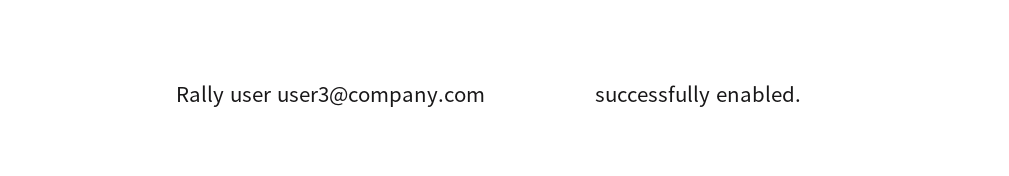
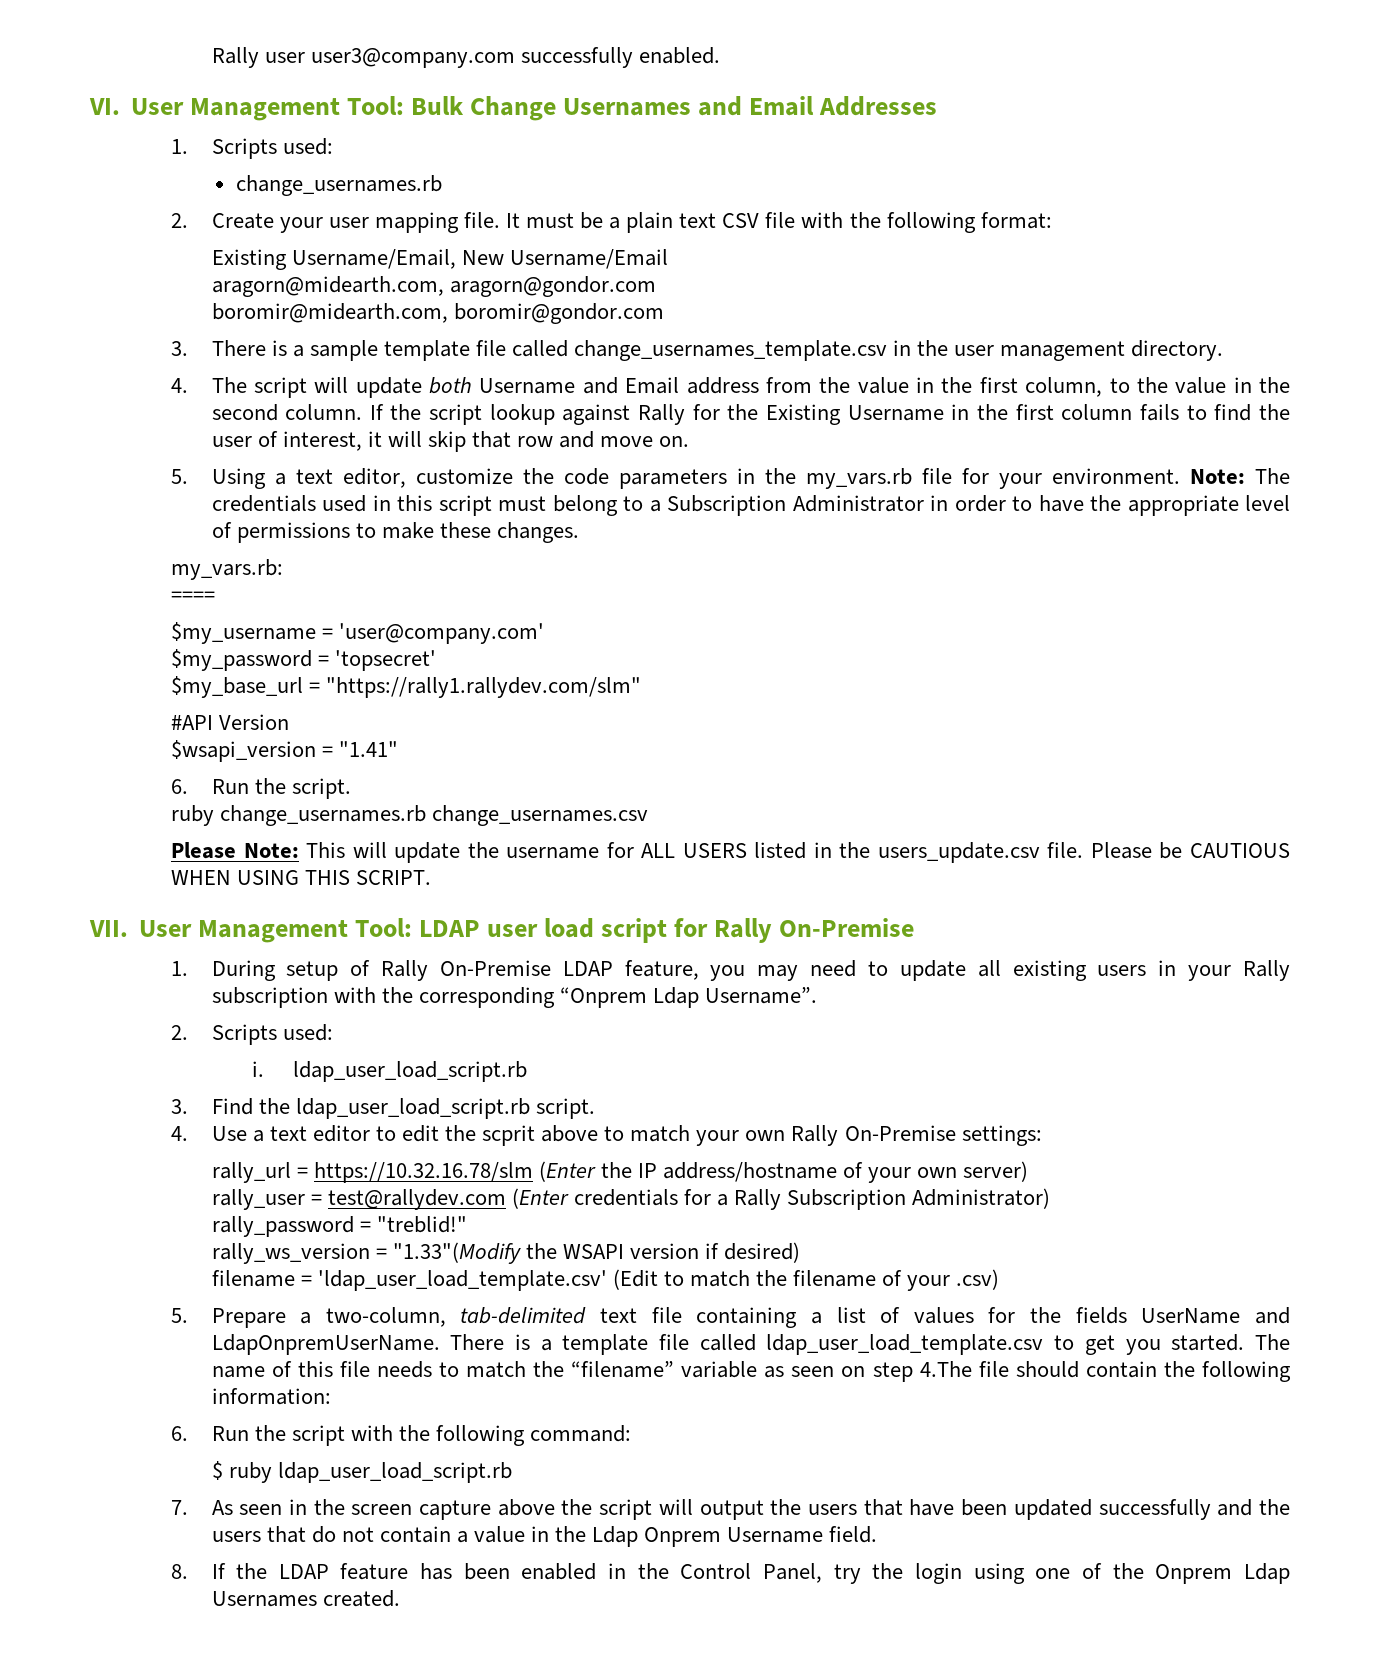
(802, 93) none -> [89,96,938,121] [171,138,333,159] [236,175,443,196] [171,212,1052,233] [211,249,668,270] [211,276,656,297] [211,303,664,324] [171,340,1224,361] [171,377,1291,398] [211,404,1291,425] [211,431,690,452] [171,468,1290,489] [211,495,1291,516] [211,522,579,543] [171,559,284,580] [171,591,216,602] [171,622,545,644] [171,649,437,671] [171,676,642,698] [171,714,290,730] [171,740,399,762] [171,778,351,799] [171,805,649,826] [171,842,1290,863] [171,870,432,885] [89,918,915,943] [171,960,1291,981] [211,987,817,1008] [171,1024,333,1045] [252,1061,527,1082] [171,1098,595,1119] [171,1125,1042,1146] [211,1161,1029,1183] [211,1188,1051,1210] [211,1216,467,1237] [211,1242,801,1264] [211,1269,1000,1291] [171,1307,1291,1328] [211,1334,1291,1355] [211,1361,1291,1382] [211,1388,331,1405] [171,1425,631,1446] [211,1461,512,1483] [171,1499,1290,1520] [211,1526,878,1547] [171,1563,1290,1584] [211,1590,400,1607] // VI. User Management Tool: Bulk Change Usernames and Email Addresses // 1. Scripts used: // change_usernames.rb // 2. Create your user mapping file. It must be a plain text CSV file with the following format: // Existing Username/Email, New Username/Email // aragorn@midearth.com, aragorn@gondor.com // boromir@midearth.com, boromir@gondor.com // 3. There is a sample template file called change_usernames_template.csv in the user management directory. // 4. The script will update both Username and Email address from the value in the first column, to the value in the second column. If the script lookup against Rally for the Existing Username in the first column fails to find the user of interest, it will skip that row and move on. // 5. Using a text editor, customize the code parameters in the my_vars.rb file for your environment. Note: The credentials used in this script must belong to a Subscription Administrator in order to have the appropriate level of permissions to make these changes. // my_vars.rb: // ==== // $my_username = 'user@company.com' // $my_password = 'topsecret' // $my_base_url = "https://rally1.rallydev.com/slm" // #API Version // $wsapi_version = "1.41" // 6. Run the script. // ruby change_usernames.rb change_usernames.csv // Please Note: This will update the username for ALL USERS listed in the users_update.csv file. Please be CAUTIOUS WHEN USING THIS SCRIPT. // VII. User Management Tool: LDAP user load script for Rally On-Premise // 1. During setup of Rally On-Premise LDAP feature, you may need to update all existing users in your Rally subscription with the corresponding “Onprem Ldap Username”. // 2. Scripts used: // i. ldap_user_load_script.rb // 3. Find the ldap_user_load_script.rb script. // 4. Use a text editor to edit the scprit above to match your own Rally On-Premise settings: // rally_url = https://10.32.16.78/slm (Enter the IP address/hostname of your own server) // rally_user = test@rallydev.com (Enter credentials for a Rally Subscription Administrator) // rally_password = "treblid!" // rally_ws_version = "1.33"(Modify the WSAPI version if desired) // filename = 'ldap_user_load_template.csv' (Edit to match the filename of your .csv) // 5. Prepare a two-column, tab-delimited text file containing a list of values for the fields UserName and LdapOnpremUserName. There is a template file called ldap_user_load_template.csv to get you started. The name of this file needs to match the “filename” variable as seen on step 4.The file should contain the following information: // 6. Run the script with the following command: // $ ruby ldap_user_load_script.rb // 7. As seen in the screen capture above the script will output the users that have been updated successfully and the users that do not contain a value in the Ldap Onprem Username field. // 8. If the LDAP feature has been enabled in the Control Panel, try the login using one of the Onprem Ldap Usernames created.

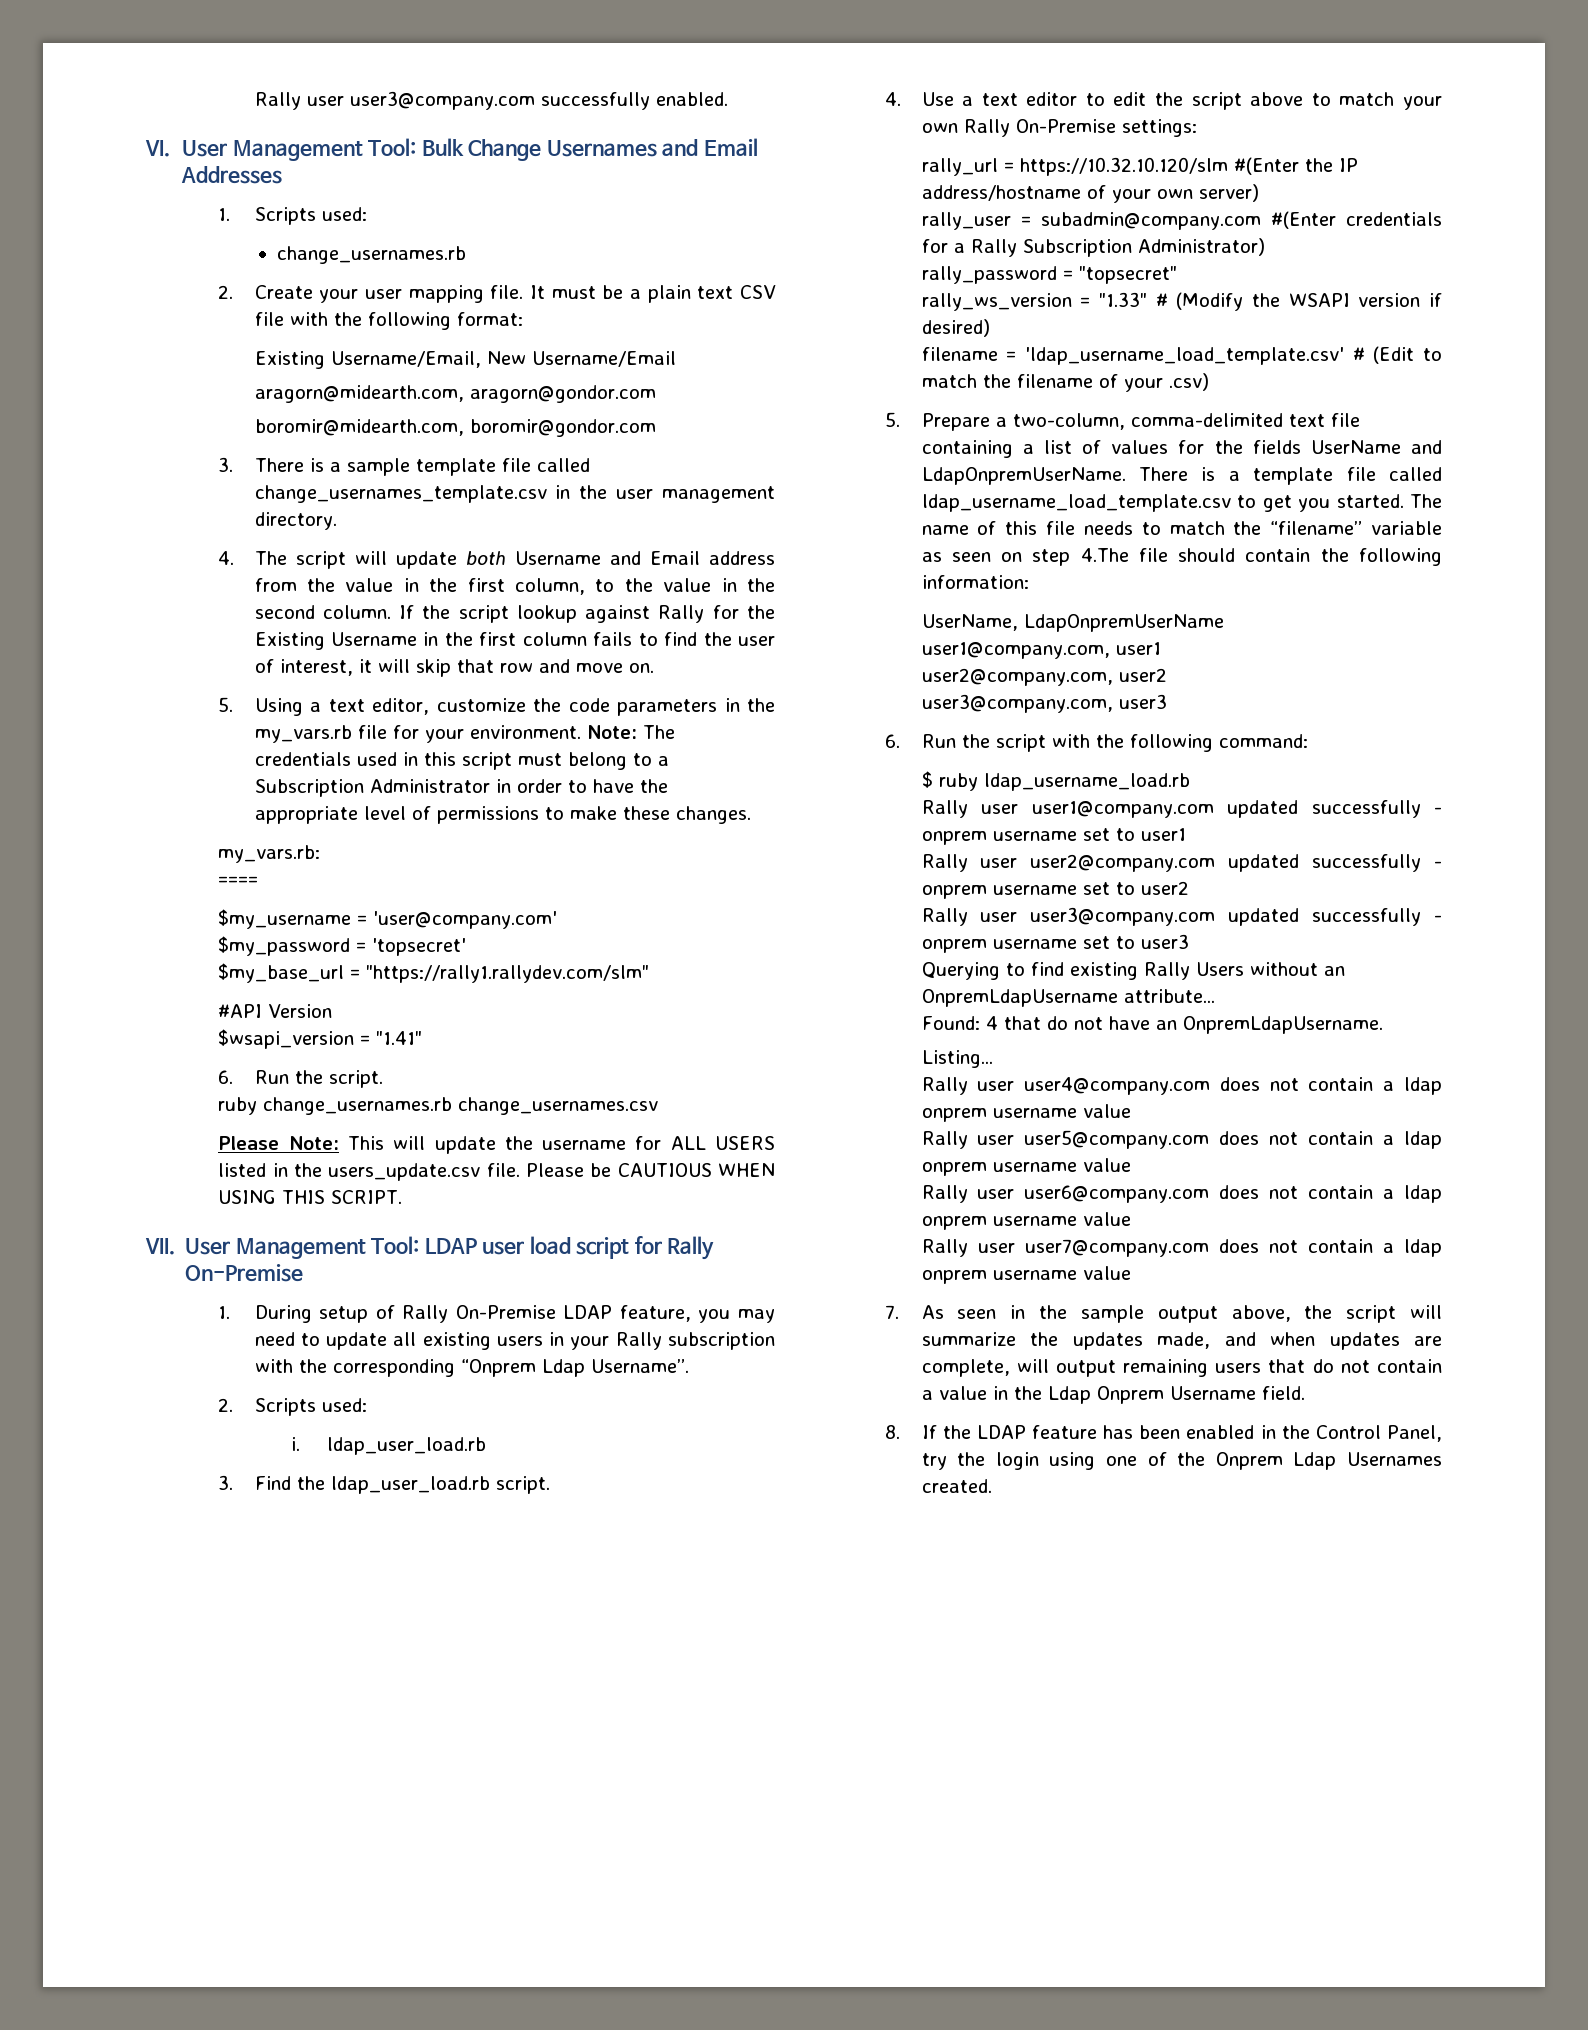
[292,1061,527,1082] ldap_user_load_script.rb -> [326,1437,486,1455] ldap_user_load.rb
[295,1098,530,1119] ldap_user_load_script.rb -> [330,1476,490,1494] ldap_user_load.rb
[482,1125,536,1146] scprit -> [1191,92,1242,110] script
[313,1161,596,1183] https://10.32.16.78/slm (Enter -> [1019,157,1299,176] https://10.32.10.120/slm #(Enter
[327,1188,569,1210] test@rallydev.com (Enter -> [1040,211,1336,230] subadmin@company.com #(Enter
[376,1216,467,1233] "treblid!" -> [1078,266,1177,284] "topsecret"
[392,1242,521,1264] "1.33"(Modify -> [1098,292,1244,311] "1.33" # (Modify
[317,1270,607,1291] 'ldap_user_load_template.csv' -> [1024,347,1365,365] 'ldap_username_load_template.csv' #
[460,1307,587,1324] tab-delimited -> [1130,413,1283,427] comma-delimited
[766,1334,1044,1355] ldap_user_load_template.csv -> [921,494,1231,512] ldap_username_load_template.csv
(331, 1396) none -> [921,614,1224,632] [921,642,1161,659] [921,668,1167,686] [921,694,1167,713] // UserName, LdapOnpremUserName // user1@company.com, user1 // user2@company.com, user2 // user3@company.com, user3
[277,1462,512,1483] ldap_user_load_script.rb -> [983,773,1190,791] [921,800,1442,818] [921,828,1186,845] [921,854,1442,872] [921,881,1189,899] [921,907,1442,926] [921,934,1189,953] [921,962,1345,980] [921,989,1215,1007] [921,1016,1383,1034] [921,1050,993,1068] [921,1077,1442,1095] [921,1104,1131,1122] [921,1130,1442,1149] [921,1158,1131,1176] [921,1185,1442,1203] [921,1212,1131,1230] [921,1239,1442,1257] [921,1266,1131,1284] ldap_username_load.rb // Rally user user1@company.com updated successfully - onprem username set to user1 // Rally user user2@company.com updated successfully - onprem username set to user2 // Rally user user3@company.com updated successfully - onprem username set to user3 // Querying to find existing Rally Users without an OnpremLdapUsername attribute... // Found: 4 that do not have an OnpremLdapUsername. // Listing... // Rally user user4@company.com does not contain a ldap onprem username value // Rally user user5@company.com does not contain a ldap onprem username value // Rally user user6@company.com does not contain a ldap onprem username value // Rally user user7@company.com does not contain a ldap onprem username value
[351,1499,1290,1520] screen capture above the script will output the users that have been updated successfully and the -> [1080,1305,1442,1323] [921,1332,1442,1350] [921,1359,1209,1377] sample output above, the script will summarize the updates made, and when updates are complete, will output remaining

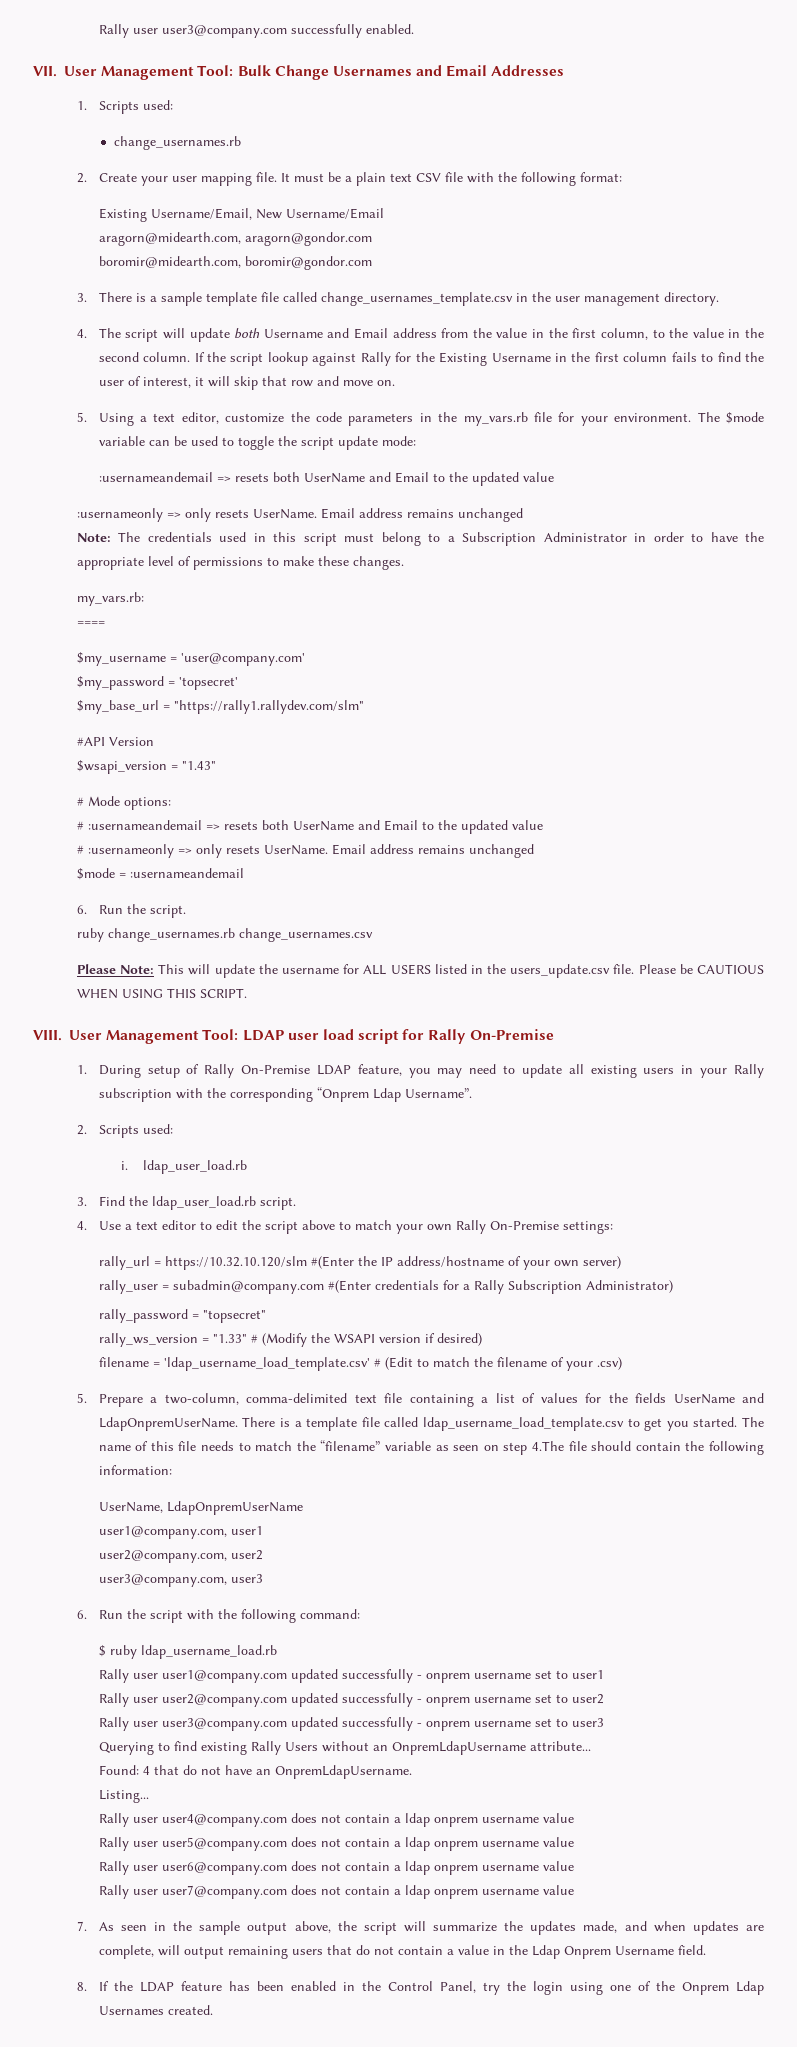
[145,140,170,157] VI. -> [33,66,57,77] VII.
(581, 732) none -> [697,412,764,424] [98,436,416,450] [98,472,554,486] [76,508,523,522] The $mode variable can be used to toggle the script update mode: // :usernameandemail => resets both UserName and Email to the updated value // :usernameonly => only resets UserName. Email address remains unchanged //
[376,1031,423,1045] "1.41" -> [181,761,216,770] [76,796,171,810] [76,820,543,834] [76,844,534,858] [76,868,244,880] "1.43" // # Mode options: // # :usernameandemail => resets both UserName and Email to the updated value // # :usernameonly => only resets UserName. Email address remains unchanged // $mode = :usernameandemail
[145,1238,175,1255] VII. -> [33,1030,62,1041] VIII.

